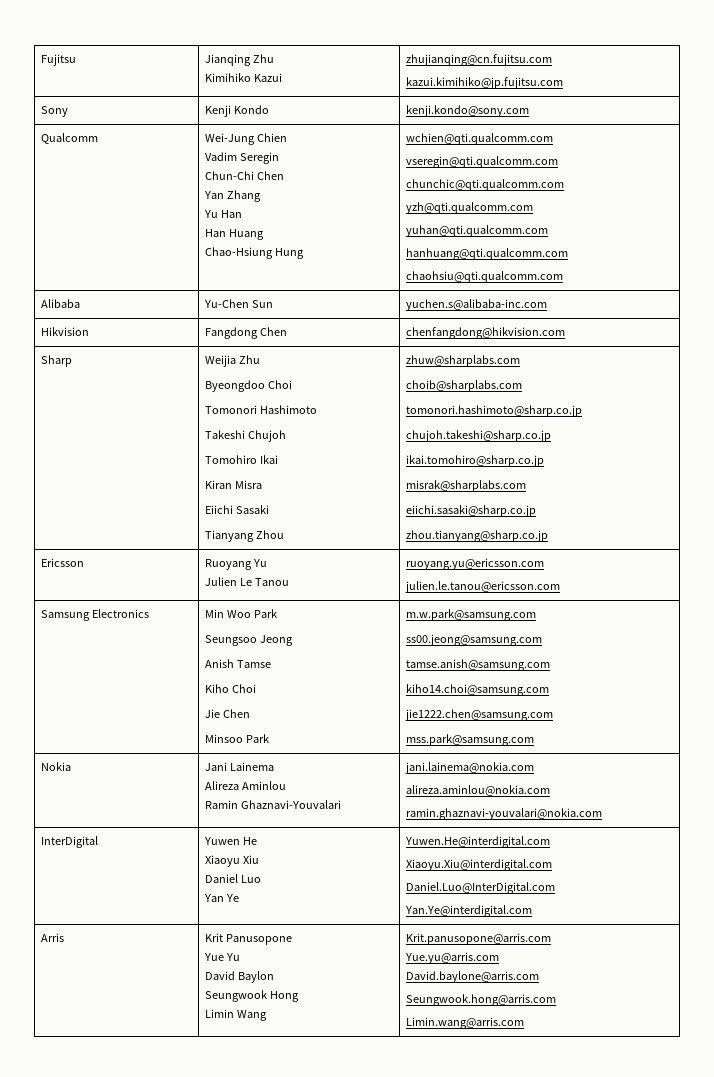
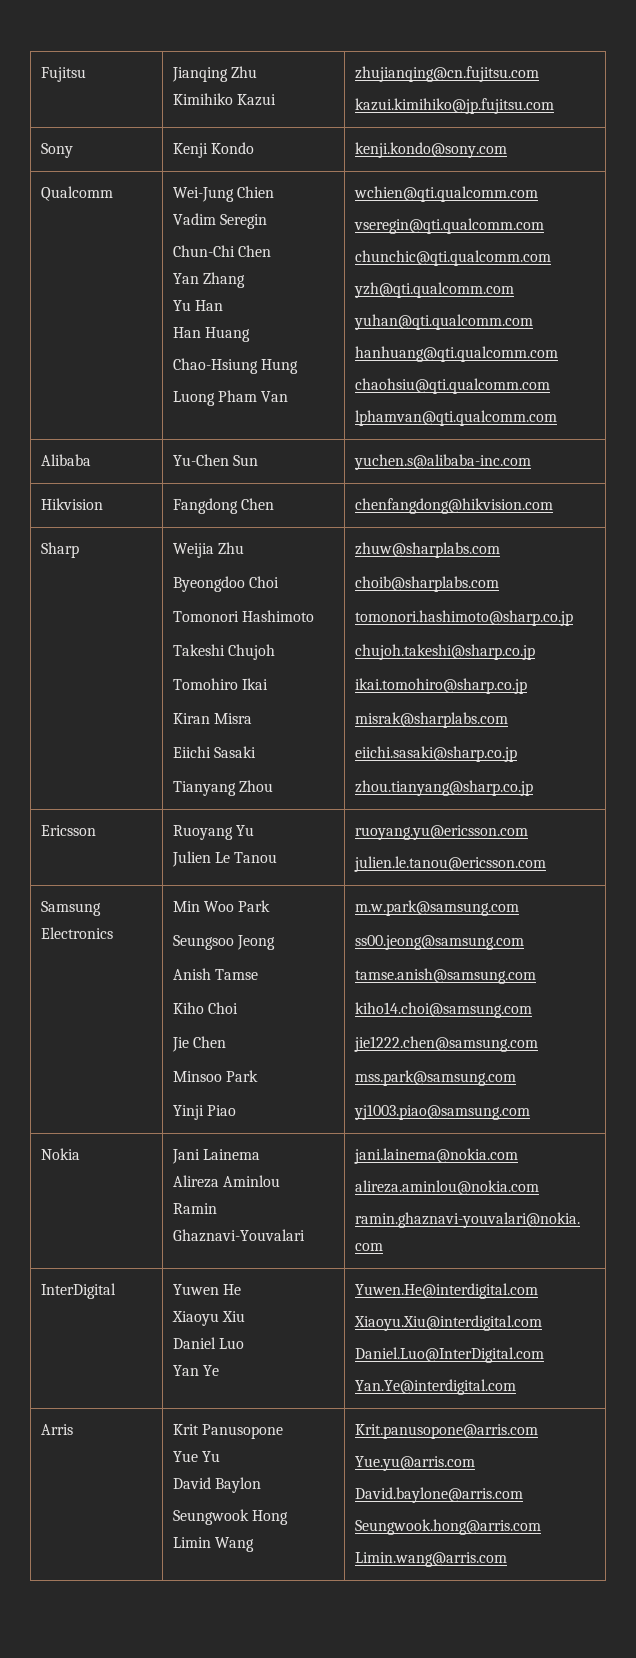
(305, 253) none -> [173,390,289,406] // Luong Pham Van
(564, 277) none -> [355,410,558,426] // lphamvan@qti.qualcomm.com
(270, 738) none -> [173,1105,237,1120] // Yinji Piao
(535, 740) none -> [354,1104,531,1120] // yj1003.piao@samsung.com

